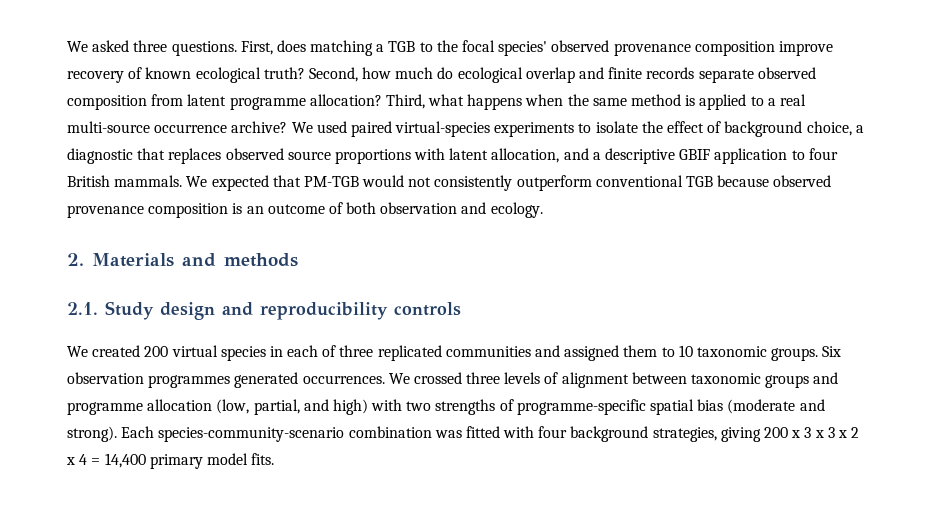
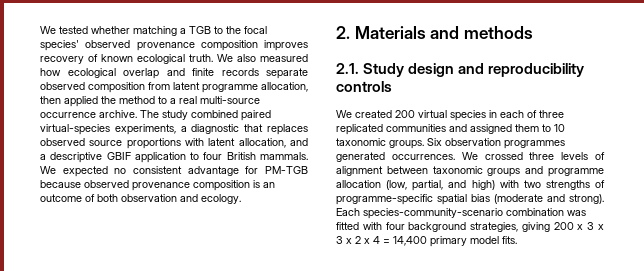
[67,40,306,56] We asked three questions. First, does -> [40,26,130,34] We tested whether
[778,41,833,56] improve -> [264,40,308,51] improves
[263,67,454,82] truth? Second, how much do -> [189,54,308,62] [40,68,61,76] truth. We also measured how
[309,94,747,110] allocation? Third, what happens when the same method is applied -> [261,82,308,92] [40,96,155,107] allocation, then applied the method
[231,121,852,137] archive? We used paired virtual-species experiments to isolate the effect of background choice, -> [99,110,271,121] [40,124,176,135] archive. The study combined paired virtual-species experiments,
[272,175,714,191] that PM-TGB would not consistently outperform conventional TGB -> [114,166,308,176] no consistent advantage for PM-TGB

